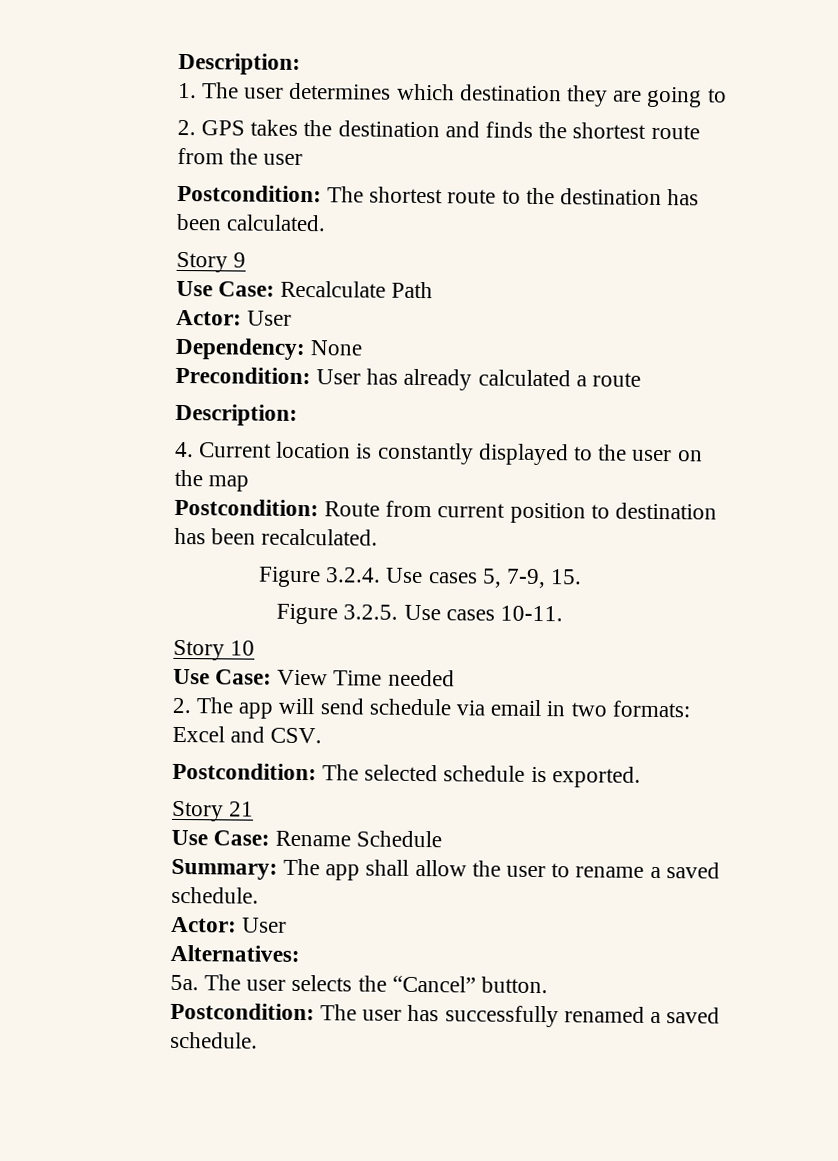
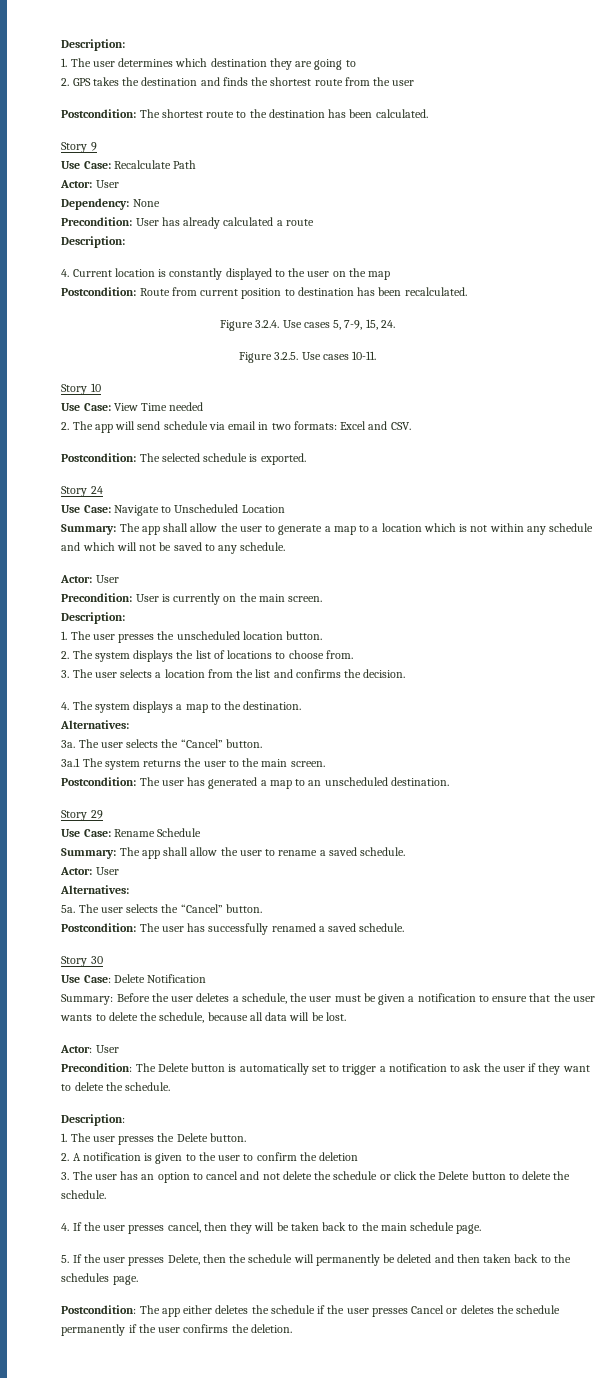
[550,569,583,585] 15. -> [365,319,395,330] 15, 24.
[228,801,254,817] 21 -> [90,486,103,494] [61,504,285,516] [61,523,594,535] [61,542,286,554] [60,575,119,583] [61,593,323,605] [61,612,126,624] [61,631,323,643] [61,650,353,662] [61,669,406,678] [61,701,302,713] [60,720,130,729] [61,739,262,748] [61,758,325,770] [61,777,449,789] [61,810,103,821] 24 // Use Case: Navigate to Unscheduled Location // Summary: The app shall allow the user to generate a map to a location which is not within any schedule and which will not be saved to any schedule. // Actor: User // Precondition: User is currently on the main screen. // Description: // 1. The user presses the unscheduled location button. // 2. The system displays the list of locations to choose from. // 3. The user selects a location from the list and confirms the decision. // 4. The system displays a map to the destination. // Alternatives: // 3a. The user selects the “Cancel” button. // 3a.1 The system returns the user to the main screen. // Postcondition: The user has generated a map to an unscheduled destination. // Story 29
(258, 1040) none -> [61,956,103,967] [61,974,207,983] [61,993,595,1005] [60,1012,346,1023] [60,1045,119,1053] [61,1063,590,1075] [61,1082,171,1091] [61,1114,126,1126] [61,1133,246,1145] [61,1152,359,1164] [61,1171,571,1183] [61,1190,107,1199] [61,1222,482,1234] [61,1254,571,1266] [61,1273,138,1285] [61,1305,561,1317] [61,1324,292,1336] // Story 30 // Use Case: Delete Notification // Summary: Before the user deletes a schedule, the user must be given a notification to ensure that the user wants to delete the schedule, because all data will be lost. // Actor: User // Precondition: The Delete button is automatically set to trigger a notification to ask the user if they want to delete the schedule. // Description: // 1. The user presses the Delete button. // 2. A notification is given to the user to confirm the deletion // 3. The user has an option to cancel and not delete the schedule or click the Delete button to delete the schedule. // 4. If the user presses cancel, then they will be taken back to the main schedule page. // 5. If the user presses Delete, then the schedule will permanently be deleted and then taken back to the schedules page. // Postcondition: The app either deletes the schedule if the user presses Cancel or deletes the schedule permanently if the user confirms the deletion.

